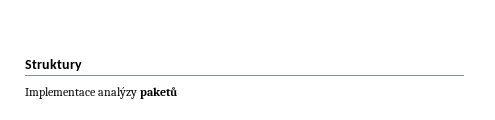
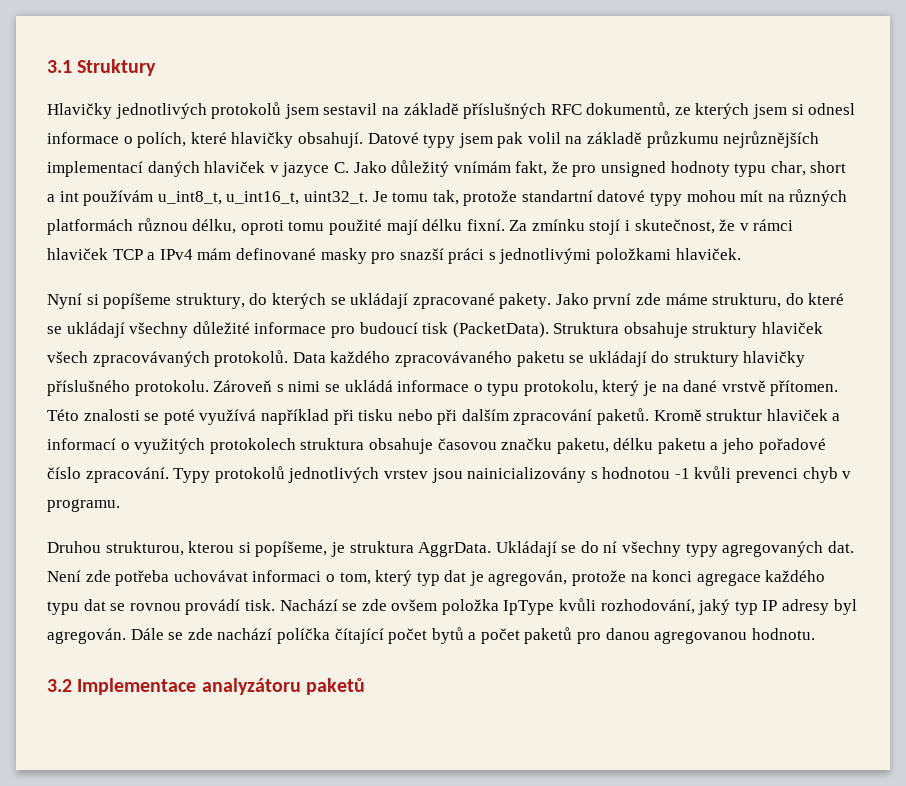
(25, 65) none -> [47,60,72,73] 3.1
[25,87,138,99] Implementace analýzy -> [47,102,856,119] [47,131,820,148] [47,160,847,177] [47,189,848,206] [47,218,794,235] [47,248,741,264] [47,293,845,309] [47,321,824,338] [47,350,806,367] [47,380,839,396] [47,408,841,425] [47,438,826,454] [47,466,852,483] [47,499,120,512] [47,541,854,557] [47,570,826,586] [47,598,857,615] [47,627,815,644] [47,678,301,695] Hlavičky jednotlivých protokolů jsem sestavil na základě příslušných RFC dokumentů, ze kterých jsem si odnesl informace o polích, které hlavičky obsahují. Datové typy jsem pak volil na základě průzkumu nejrůznějších implementací daných hlaviček v jazyce C. Jako důležitý vnímám fakt, že pro unsigned hodnoty typu char, short a int používám u_int8_t, u_int16_t, uint32_t. Je tomu tak, protože standartní datové typy mohou mít na různých platformách různou délku, oproti tomu použité mají délku fixní. Za zmínku stojí i skutečnost, že v rámci hlaviček TCP a IPv4 mám definované masky pro snazší práci s jednotlivými položkami hlaviček. // Nyní si popíšeme struktury, do kterých se ukládají zpracované pakety. Jako první zde máme strukturu, do které se ukládají všechny důležité informace pro budoucí tisk (PacketData). Struktura obsahuje struktury hlaviček všech zpracovávaných protokolů. Data každého zpracovávaného paketu se ukládají do struktury hlavičky příslušného protokolu. Zároveň s nimi se ukládá informace o typu protokolu, který je na dané vrstvě přítomen. Této znalosti se poté využívá například při tisku nebo při dalším zpracování paketů. Kromě struktur hlaviček a informací o využitých protokolech struktura obsahuje časovou značku paketu, délku paketu a jeho pořadové číslo zpracování. Typy protokolů jednotlivých vrstev jsou nainicializovány s hodnotou -1 kvůli prevenci chyb v programu. // Druhou strukturou, kterou si popíšeme, je struktura AggrData. Ukládají se do ní všechny typy agregovaných dat. Není zde potřeba uchovávat informaci o tom, který typ dat je agregován, protože na konci agregace každého typu dat se rovnou provádí tisk. Nachází se zde ovšem položka IpType kvůli rozhodování, jaký typ IP adresy byl agregován. Dále se zde nachází políčka čítající počet bytů a počet paketů pro danou agregovanou hodnotu. // 3.2 Implementace analyzátoru

